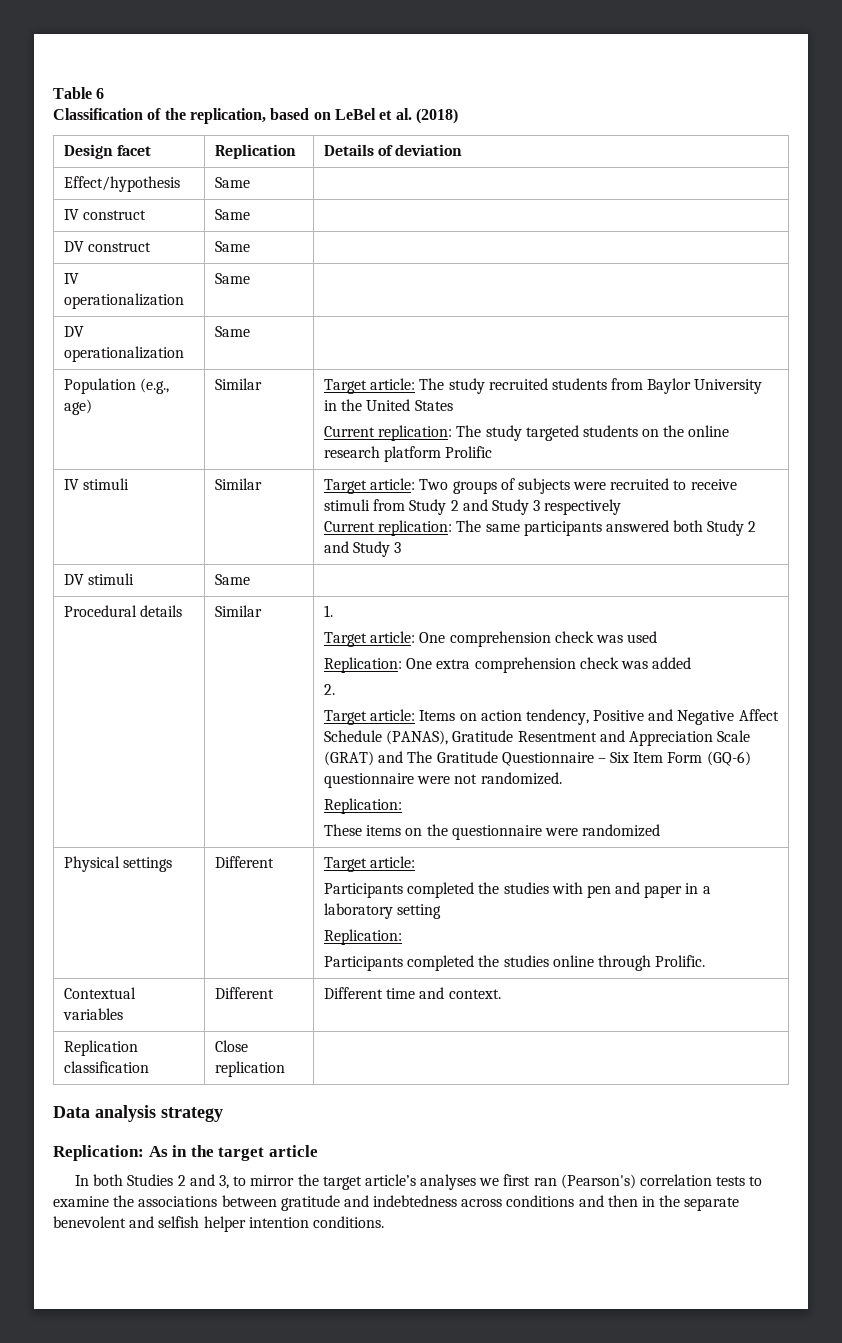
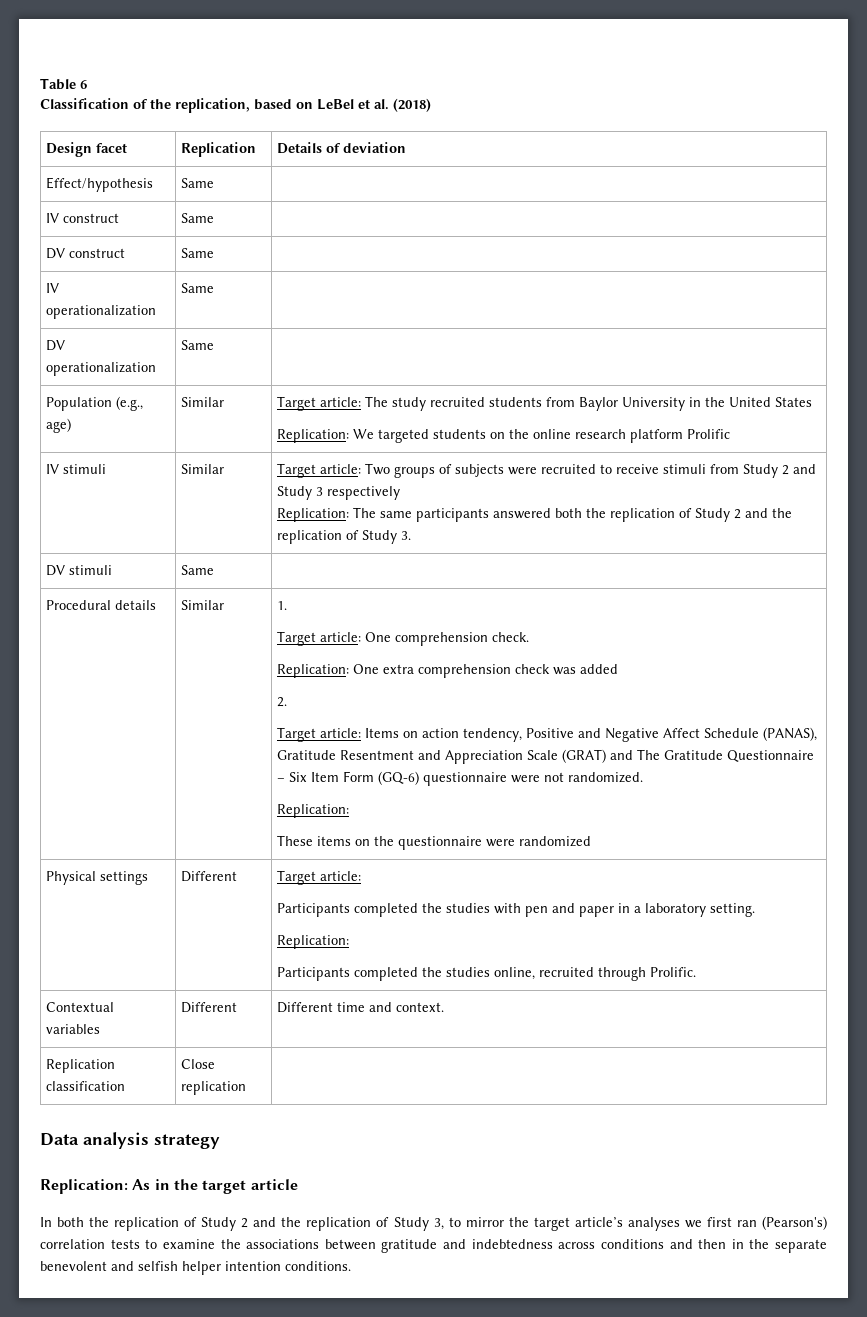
[323,425,522,441] Current replication: The study -> [277,429,375,443] Replication: We
[323,520,453,536] Current replication: -> [277,508,350,522] Replication:
[707,520,757,536] [323,541,402,557] Study 2 and Study 3 -> [586,508,793,522] [277,530,412,544] the replication of Study 2 and the replication of Study 3.
[554,631,658,643] check was used -> [492,632,530,642] check.
[397,904,442,919] setting -> [710,903,756,917] setting.
[552,955,594,967] online -> [494,967,595,980] online, recruited
[127,1174,215,1186] Studies 2 and -> [89,1217,429,1231] the replication of Study 2 and the replication of Study

